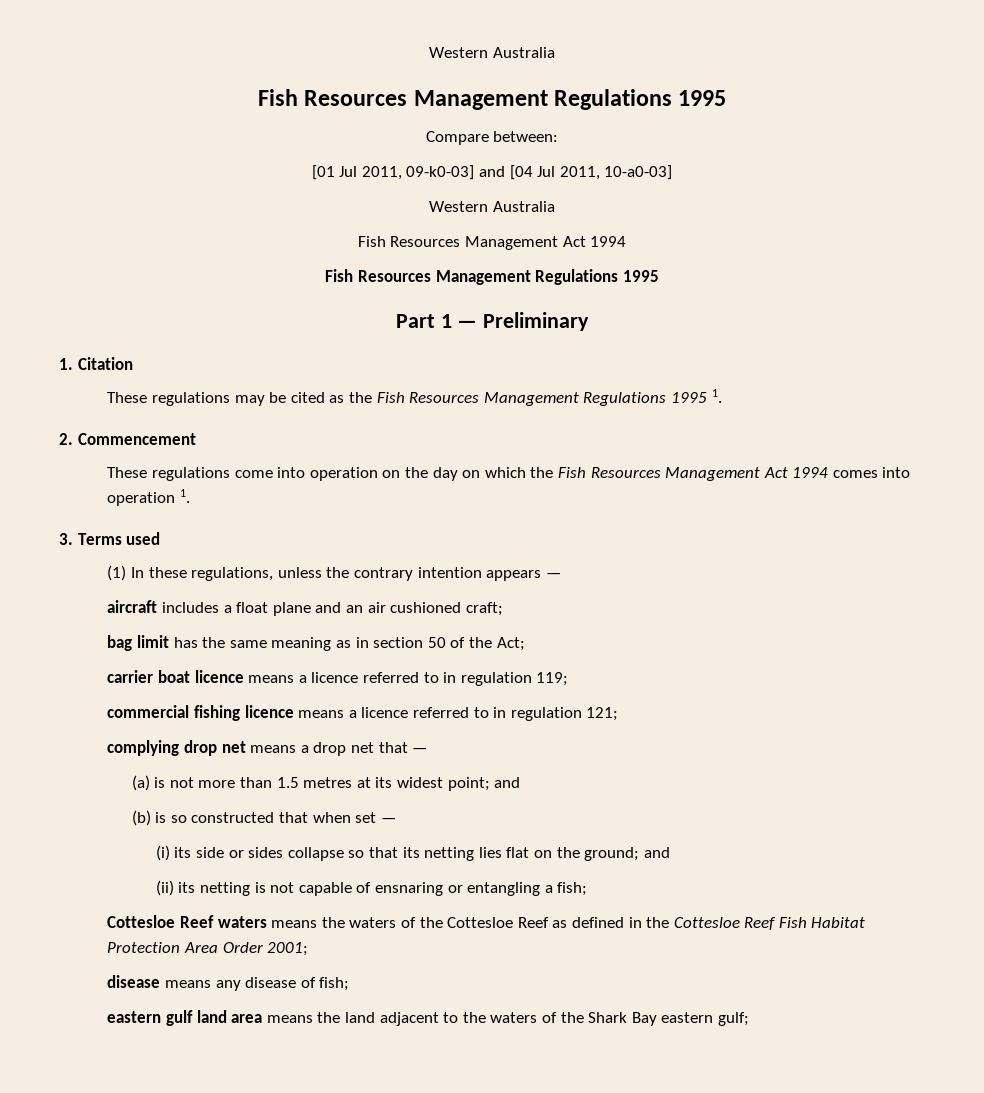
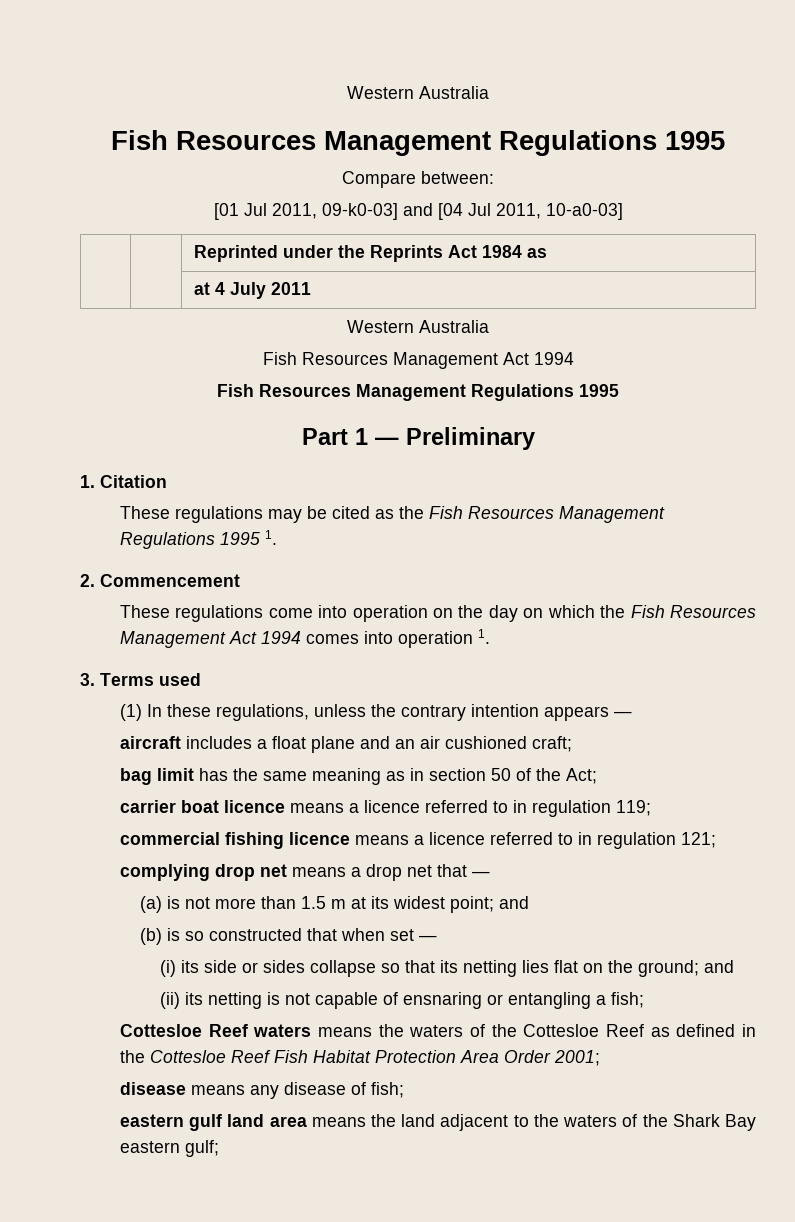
(673, 172) none -> [193,245,547,262] [193,282,311,299] // | | Reprinted under the Reprints Act 1984 as // | | at 4 July 2011
[303,777,353,788] metres -> [330,899,346,909] m

